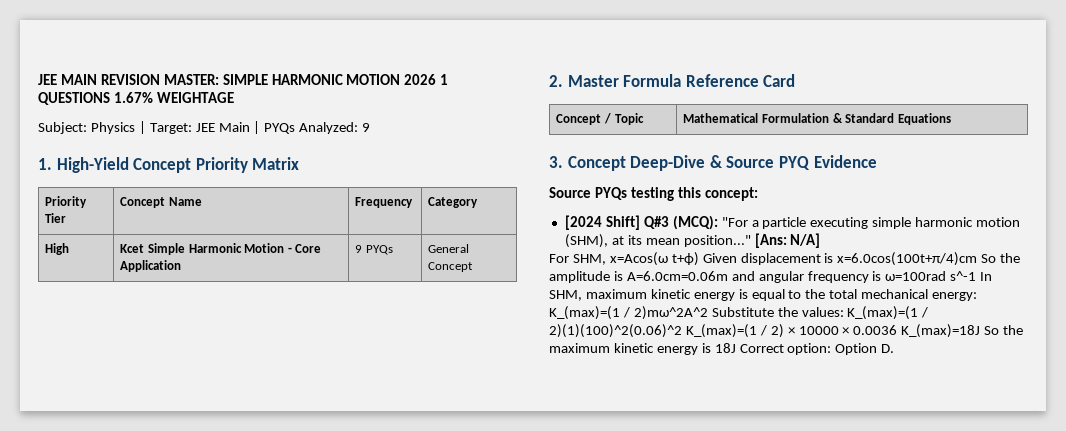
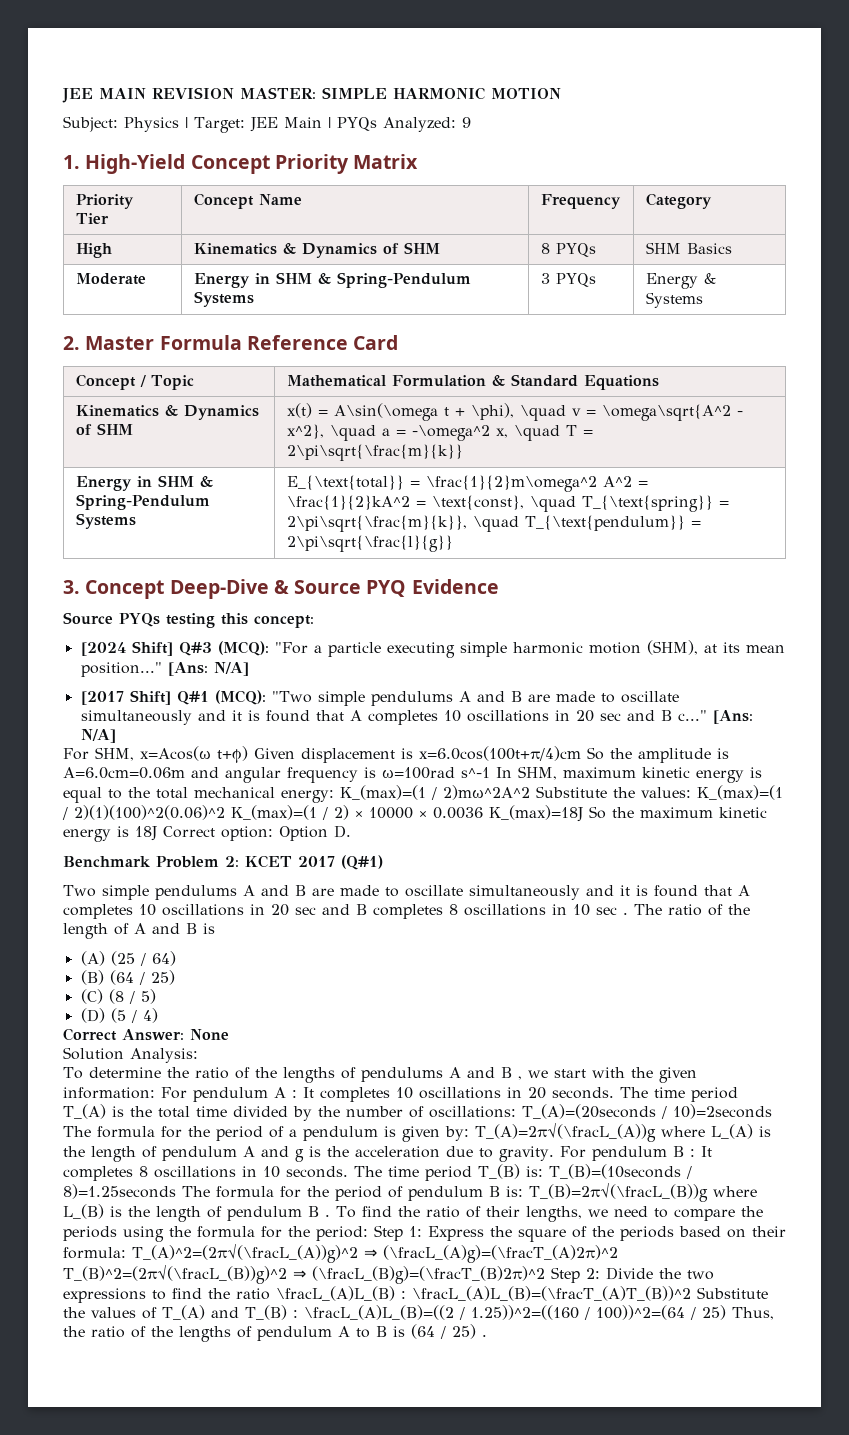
[404,74,449,85] [38,92,234,105] 2026 1 QUESTIONS 1.67% WEIGHTAGE -> (561, 93) none
[120,243,322,255] [120,260,182,272] [355,245,393,255] [428,244,470,253] [428,262,474,272] Kcet Simple Harmonic Motion - Core Application | 9 PYQs | General Concept -> [193,242,440,258] [540,243,596,257] [645,242,732,254] [75,273,146,285] [193,272,471,288] [193,291,254,307] [540,273,596,287] [645,273,716,289] [645,292,703,308] Kinematics & Dynamics of SHM | 8 PYQs | SHM Basics // Moderate | Energy in SHM & Spring-Pendulum Systems | 3 PYQs | Energy & Systems
(951, 119) none -> [75,405,259,420] [75,423,133,435] [286,403,743,421] [286,424,593,441] [286,444,463,461] [75,475,213,491] [75,494,210,510] [75,513,136,529] [286,475,648,492] [286,495,729,512] [286,515,701,532] [286,535,453,552] // Kinematics & Dynamics of SHM | x(t) = A\sin(\omega t + \phi), \quad v = \omega\sqrt{A^2 - x^2}, \quad a = -\omega^2 x, \quad T = 2\pi\sqrt{\frac{m}{k}} // Energy in SHM & Spring-Pendulum Systems | E_{\text{total}} = \frac{1}{2}m\omega^2 A^2 = \frac{1}{2}kA^2 = \text{const}, \quad T_{\text{spring}} = 2\pi\sqrt{\frac{m}{k}}, \quad T_{\text{pendulum}} = 2\pi\sqrt{\frac{l}{g}}
(821, 240) none -> [80,690,679,706] [80,710,753,725] [80,729,116,743] // [2017 Shift] Q#1 (MCQ): "Two simple pendulums A and B are made to oscillate simultaneously and it is found that A completes 10 oscillations in 20 sec and B c..." [Ans: N/A]
(895, 348) none -> [63,855,383,870] [63,885,750,900] [63,904,750,919] [63,923,215,939] [80,951,176,966] [80,970,175,985] [80,989,156,1004] [80,1008,158,1023] [63,1028,229,1041] [63,1047,198,1063] [63,1067,697,1083] [63,1087,738,1102] [63,1104,772,1121] [63,1123,771,1142] [63,1146,712,1162] [63,1164,692,1181] [63,1183,757,1202] [63,1204,763,1222] [63,1225,786,1242] [63,1244,618,1263] [63,1265,714,1284] [63,1286,768,1303] [63,1305,774,1320] [63,1324,487,1342] // Benchmark Problem 2: KCET 2017 (Q#1) // Two simple pendulums A and B are made to oscillate simultaneously and it is found that A completes 10 oscillations in 20 sec and B completes 8 oscillations in 10 sec . The ratio of the length of A and B is // (A) (25 / 64) // (B) (64 / 25) // (C) (8 / 5) // (D) (5 / 4) // Correct Answer: None // Solution Analysis: // To determine the ratio of the lengths of pendulums A and B , we start with the given information: For pendulum A : It completes 10 oscillations in 20 seconds. The time period T_(A) is the total time divided by the number of oscillations: T_(A)=(20seconds / 10)=2seconds The formula for the period of a pendulum is given by: T_(A)=2π√(\fracL_(A))g where L_(A) is the length of pendulum A and g is the acceleration due to gravity. For pendulum B : It completes 8 oscillations in 10 seconds. The time period T_(B) is: T_(B)=(10seconds / 8)=1.25seconds The formula for the period of pendulum B is: T_(B)=2π√(\fracL_(B))g where L_(B) is the length of pendulum B . To find the ratio of their lengths, we need to compare the periods using the formula for the period: Step 1: Express the square of the periods based on their formula: T_(A)^2=(2π√(\fracL_(A))g)^2 ⇒ (\fracL_(A)g)=(\fracT_(A)2π)^2 T_(B)^2=(2π√(\fracL_(B))g)^2 ⇒ (\fracL_(B)g)=(\fracT_(B)2π)^2 Step 2: Divide the two expressions to find the ratio \fracL_(A)L_(B) : \fracL_(A)L_(B)=(\fracT_(A)T_(B))^2 Substitute the values of T_(A) and T_(B) : \fracL_(A)L_(B)=((2 / 1.25))^2=((160 / 100))^2=(64 / 25) Thus, the ratio of the lengths of pendulum A to B is (64 / 25) .

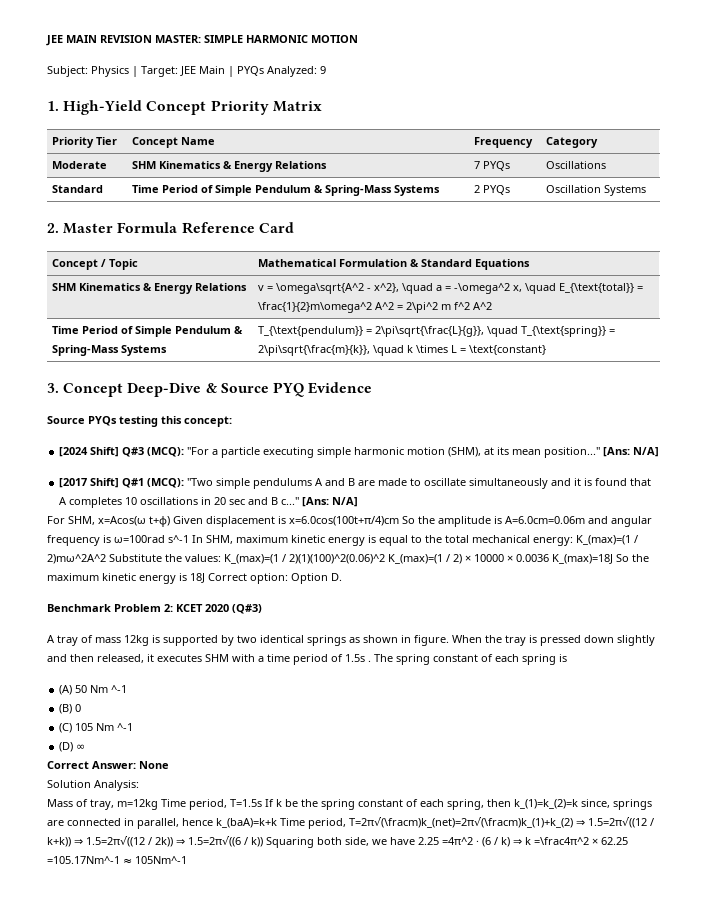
[75,243,112,258] [193,242,440,258] [540,243,596,257] [645,242,732,254] [75,273,146,285] [193,272,471,288] [193,291,254,307] [540,273,596,287] [645,273,716,289] High | Kinematics & Dynamics of SHM | 8 PYQs | SHM Basics // Moderate | Energy in SHM & Spring-Pendulum Systems | 3 PYQs | Energy & -> [51,161,107,169] [131,161,327,172] [473,161,510,171] [545,161,606,169] [51,185,103,193] [131,185,440,196] [473,185,510,195] [545,185,601,193] Moderate | SHM Kinematics & Energy Relations | 7 PYQs | Oscillations // Standard | Time Period of Simple Pendulum & Spring-Mass Systems | 2 PYQs | Oscillation
[75,405,259,420] [75,423,133,435] [286,403,566,421] Kinematics & Dynamics of SHM | x(t) = A\sin(\omega t + \phi), \quad -> [51,283,247,294] SHM Kinematics & Energy Relations |
[565,425,593,436] [286,444,463,461] [75,475,213,491] [75,494,210,510] [75,513,136,529] T = 2\pi\sqrt{\frac{m}{k}} // Energy in SHM & Spring-Pendulum Systems | -> (556, 288) none
[286,495,524,510] \frac{1}{2}kA^2 = \text{const}, -> [405,302,492,313] [51,326,243,337] [51,345,167,356] [257,326,484,337] 2\pi^2 m f^2 A^2 // Time Period of Simple Pendulum & Spring-Mass Systems | T_{\text{pendulum}} = 2\pi\sqrt{\frac{L}{g}},
[524,515,701,531] [286,535,453,552] T_{\text{pendulum}} = 2\pi\sqrt{\frac{l}{g}} -> [406,345,546,355] k \times L = \text{constant}
[298,855,383,870] [63,885,750,900] [63,904,750,919] [63,923,215,939] [80,951,176,966] [80,970,175,985] [80,989,156,1004] [80,1008,158,1023] 2017 (Q#1) // Two simple pendulums A and B are made to oscillate simultaneously and it is found that A completes 10 oscillations in 20 sec and B completes 8 oscillations in 10 sec . The ratio of the length of A and B is // (A) (25 / 64) // (B) (64 / 25) // (C) (8 / 5) // (D) (5 / 4) -> [205,604,262,614] [47,635,655,646] [47,654,567,665] [59,685,128,695] [59,704,82,714] [59,723,134,733] [59,742,86,752] 2020 (Q#3) // A tray of mass 12kg is supported by two identical springs as shown in figure. When the tray is pressed down slightly and then released, it executes SHM with a time period of 1.5s . The spring constant of each spring is // (A) 50 Nm ^-1 // (B) 0 // (C) 105 Nm ^-1 // (D) ∞
[63,1067,697,1083] [63,1087,738,1102] [63,1104,772,1121] [63,1123,771,1142] [63,1146,712,1162] [63,1164,692,1181] [63,1183,757,1202] [63,1204,763,1222] [63,1225,786,1242] [63,1244,618,1263] [63,1265,714,1284] [63,1286,768,1303] [63,1305,774,1320] [63,1324,487,1342] To determine the ratio of the lengths of pendulums A and B , we start with the given information: For pendulum A : It completes 10 oscillations in 20 seconds. The time period T_(A) is the total time divided by the number of oscillations: T_(A)=(20seconds / 10)=2seconds The formula for the period of a pendulum is given by: T_(A)=2π√(\fracL_(A))g where L_(A) is the length of pendulum A and g is the acceleration due to gravity. For pendulum B : It completes 8 oscillations in 10 seconds. The time period T_(B) is: T_(B)=(10seconds / 8)=1.25seconds The formula for the period of pendulum B is: T_(B)=2π√(\fracL_(B))g where L_(B) is the length of pendulum B . To find the ratio of their lengths, we need to compare the periods using the formula for the period: Step 1: Express the square of the periods based on their formula: T_(A)^2=(2π√(\fracL_(A))g)^2 ⇒ (\fracL_(A)g)=(\fracT_(A)2π)^2 T_(B)^2=(2π√(\fracL_(B))g)^2 ⇒ (\fracL_(B)g)=(\fracT_(B)2π)^2 Step 2: Divide the two expressions to find the ratio \fracL_(A)L_(B) : \fracL_(A)L_(B)=(\fracT_(A)T_(B))^2 Substitute the values of T_(A) and T_(B) : \fracL_(A)L_(B)=((2 / 1.25))^2=((160 / 100))^2=(64 / 25) Thus, the ratio of the lengths of pendulum A to B is (64 / 25) . -> [47,799,652,810] [47,817,654,829] [47,836,628,848] [47,856,187,864] Mass of tray, m=12kg Time period, T=1.5s If k be the spring constant of each spring, then k_(1)=k_(2)=k since, springs are connected in parallel, hence k_(baA)=k+k Time period, T=2π√(\fracm)k_(net)=2π√(\fracm)k_(1)+k_(2) ⇒ 1.5=2π√((12 / k+k)) ⇒ 1.5=2π√((12 / 2k)) ⇒ 1.5=2π√((6 / k)) Squaring both side, we have 2.25 =4π^2 · (6 / k) ⇒ k =\frac4π^2 × 62.25 =105.17Nm^-1 ≈ 105Nm^-1

